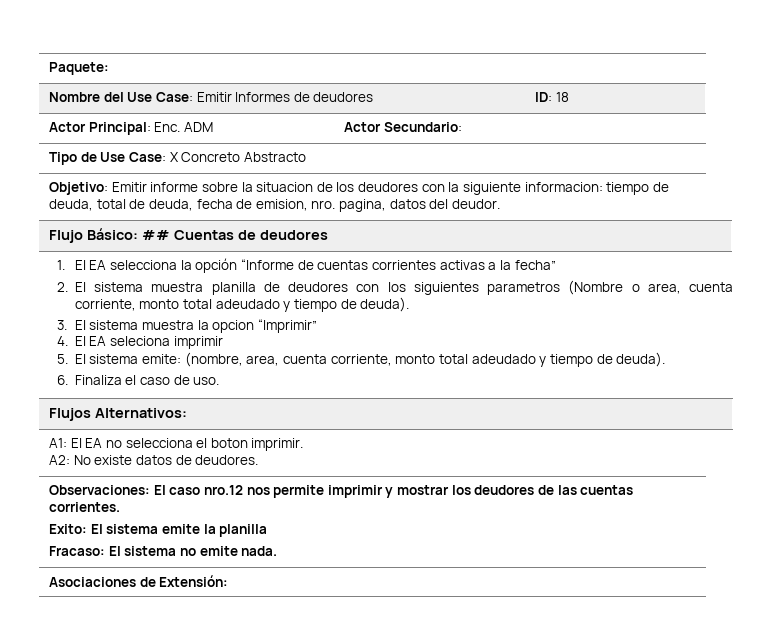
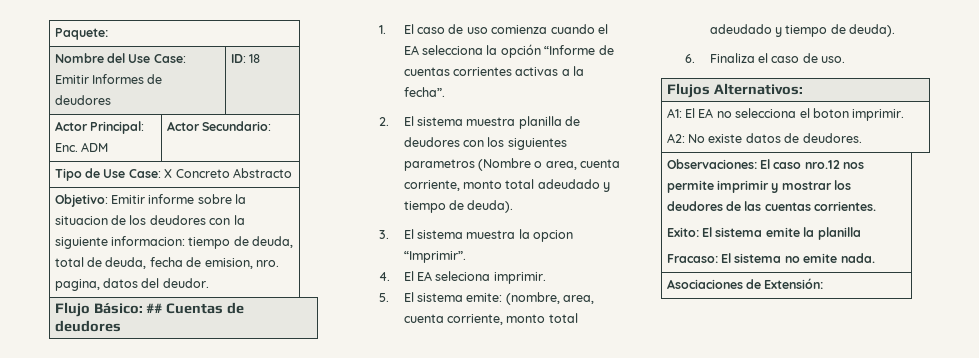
(86, 265) none -> [417,24,608,34] caso de uso comienza cuando el
[514,260,556,270] fecha” -> [403,87,445,97] fecha”.
[257,319,317,333] “Imprimir” -> [403,251,466,263] “Imprimir”.
[173,336,223,349] imprimir -> [493,272,546,284] imprimir.

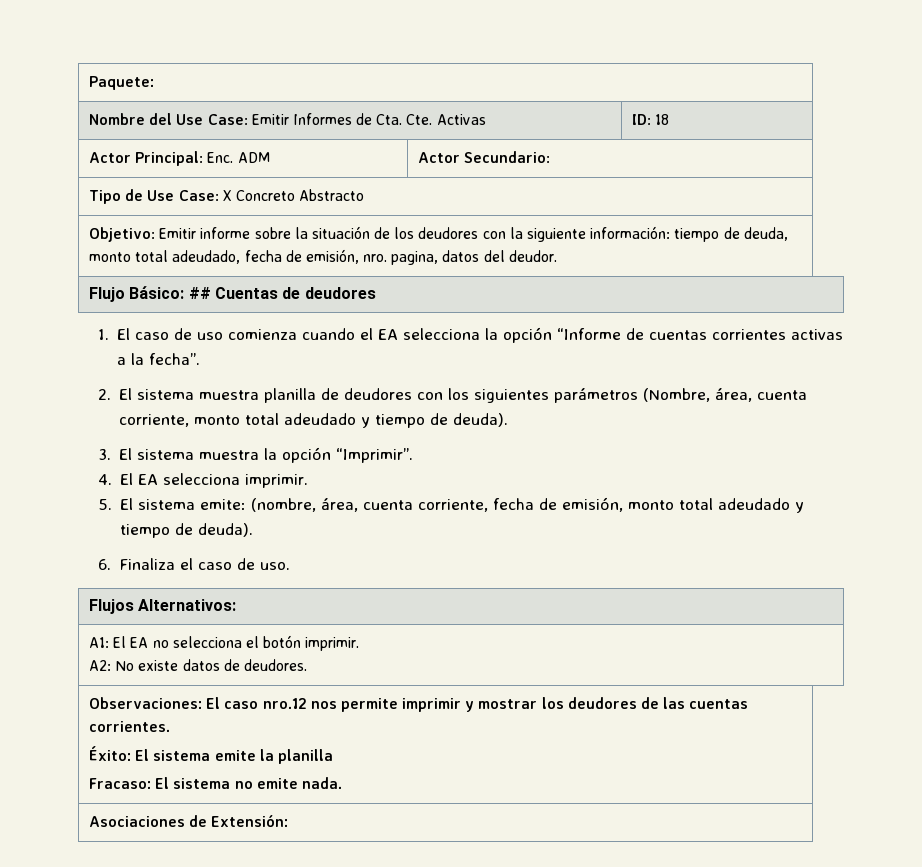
[54,95,111,105] deudores -> [376,114,486,125] Cta. Cte. Activas
[54,216,108,225] situacion -> [311,226,370,239] situación
[110,236,185,246] informacion: -> [590,226,671,239] información:
[54,257,253,269] total de deuda, fecha de emision, -> [89,249,359,264] monto total adeudado, fecha de emisión,
[403,158,577,171] parametros (Nombre o area, -> [554,388,753,403] parámetros (Nombre, área,
[533,230,574,242] opcion -> [282,447,332,463] opción
[435,271,491,281] seleciona -> [163,473,241,485] selecciona
[563,295,595,304] [403,314,504,325] area, cuenta corriente, -> [321,497,624,512] área, cuenta corriente, fecha de emisión,
[812,108,849,118] boton -> [263,635,302,648] botón
[666,227,699,237] Exito: -> [89,746,132,761] Éxito:

